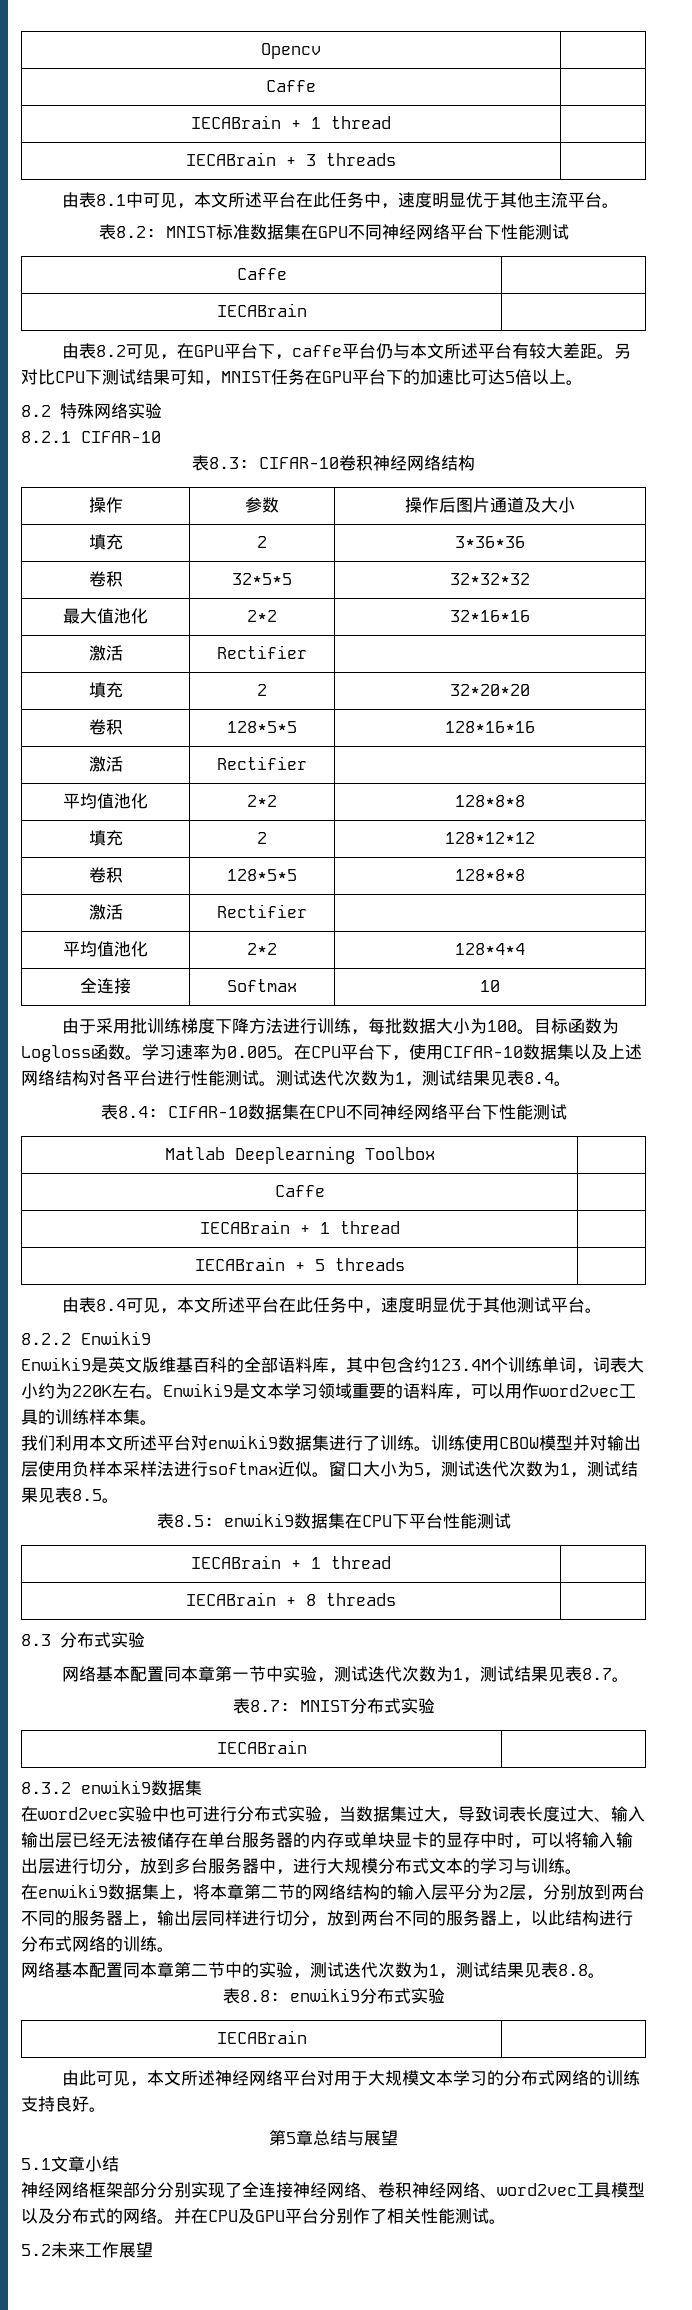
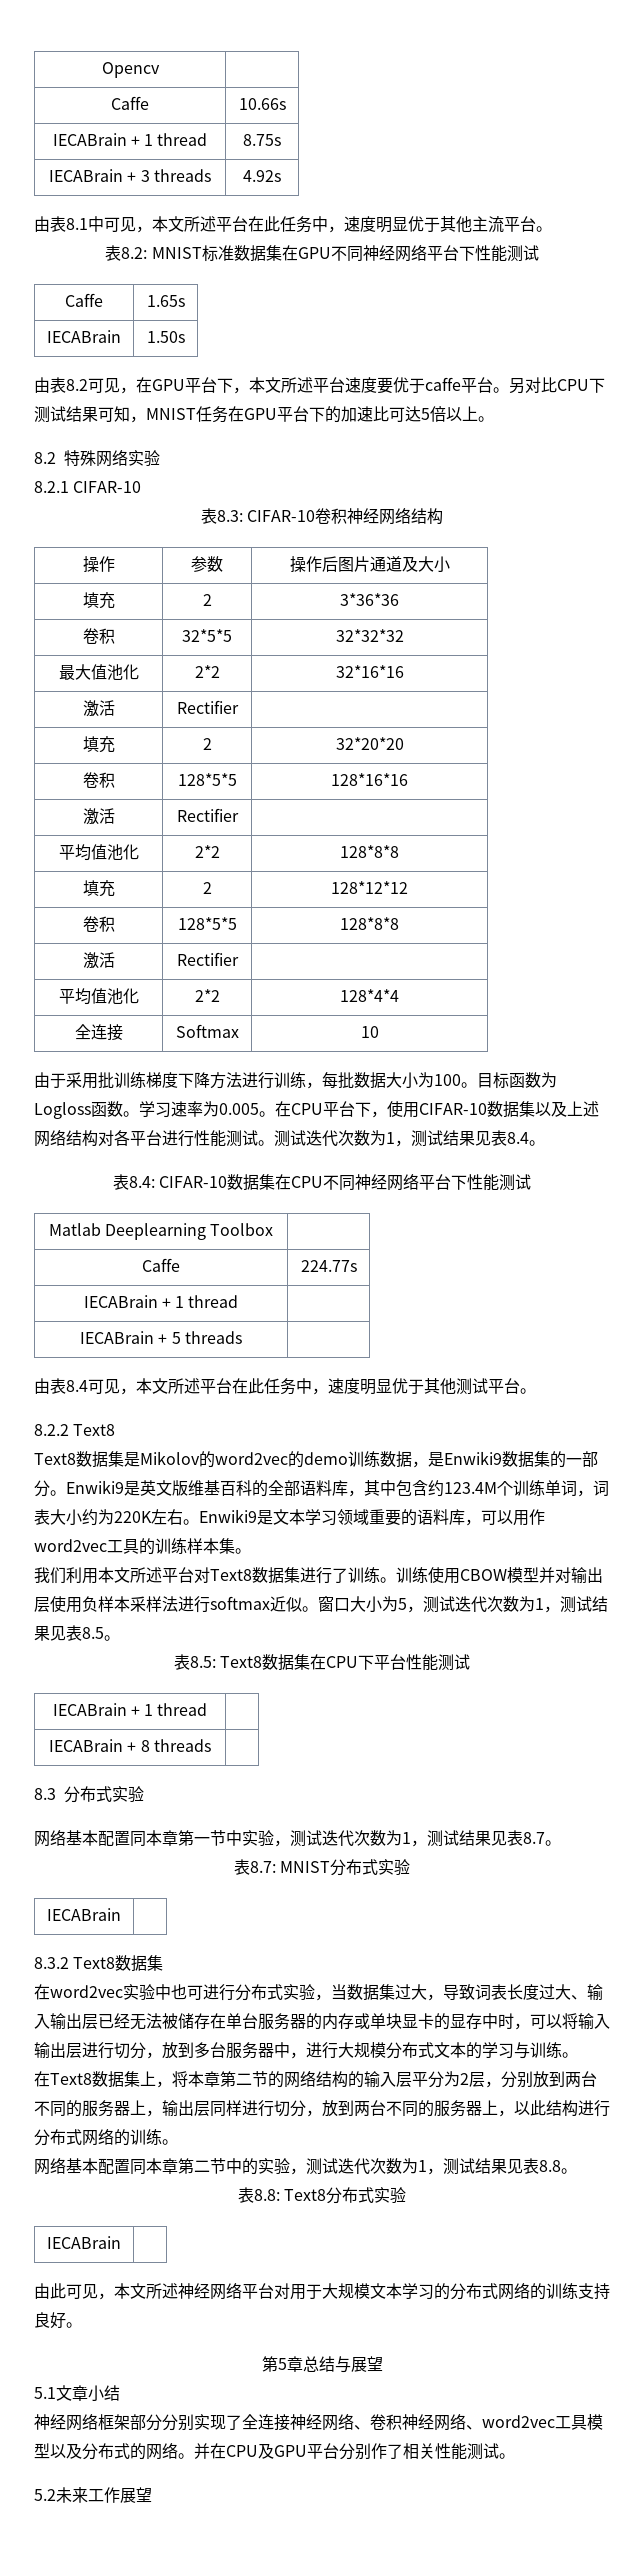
[190,115,391,129] // IECABrain + 1 thread | -> [238,98,286,110] [52,133,208,146] [243,134,281,146] 10.66s // IECABrain + 1 thread | 8.75s
(396, 159) none -> [243,170,281,182] 4.92s
[216,303,307,317] // IECABrain | -> [146,295,185,307] [47,330,121,343] [146,331,185,343] 1.65s // IECABrain | 1.50s
[291,343,597,359] caffe平台仍与本文所述平台有较大差距 -> [249,377,493,394] 本文所述平台速度要优于caffe平台
(325, 1191) none -> [300,1260,357,1272] 224.77s
[81,1331,151,1345] Enwiki9 // -> [73,1424,116,1436] [34,1451,598,1468] [34,1480,66,1497] Text8 // Text8数据集是Mikolov的word2vec的demo训练数据，是Enwiki9数据集的一部分。
[208,1435,278,1449] enwiki9 -> [210,1569,252,1581] Text8
[223,1513,294,1527] enwiki9 -> [220,1656,263,1668] Text8
[81,1780,151,1794] enwiki9 -> [73,1957,116,1969] Text8
[38,1884,108,1898] enwiki9 -> [50,2073,92,2085] Text8
[289,1988,360,2002] enwiki9 -> [284,2189,327,2201] Text8

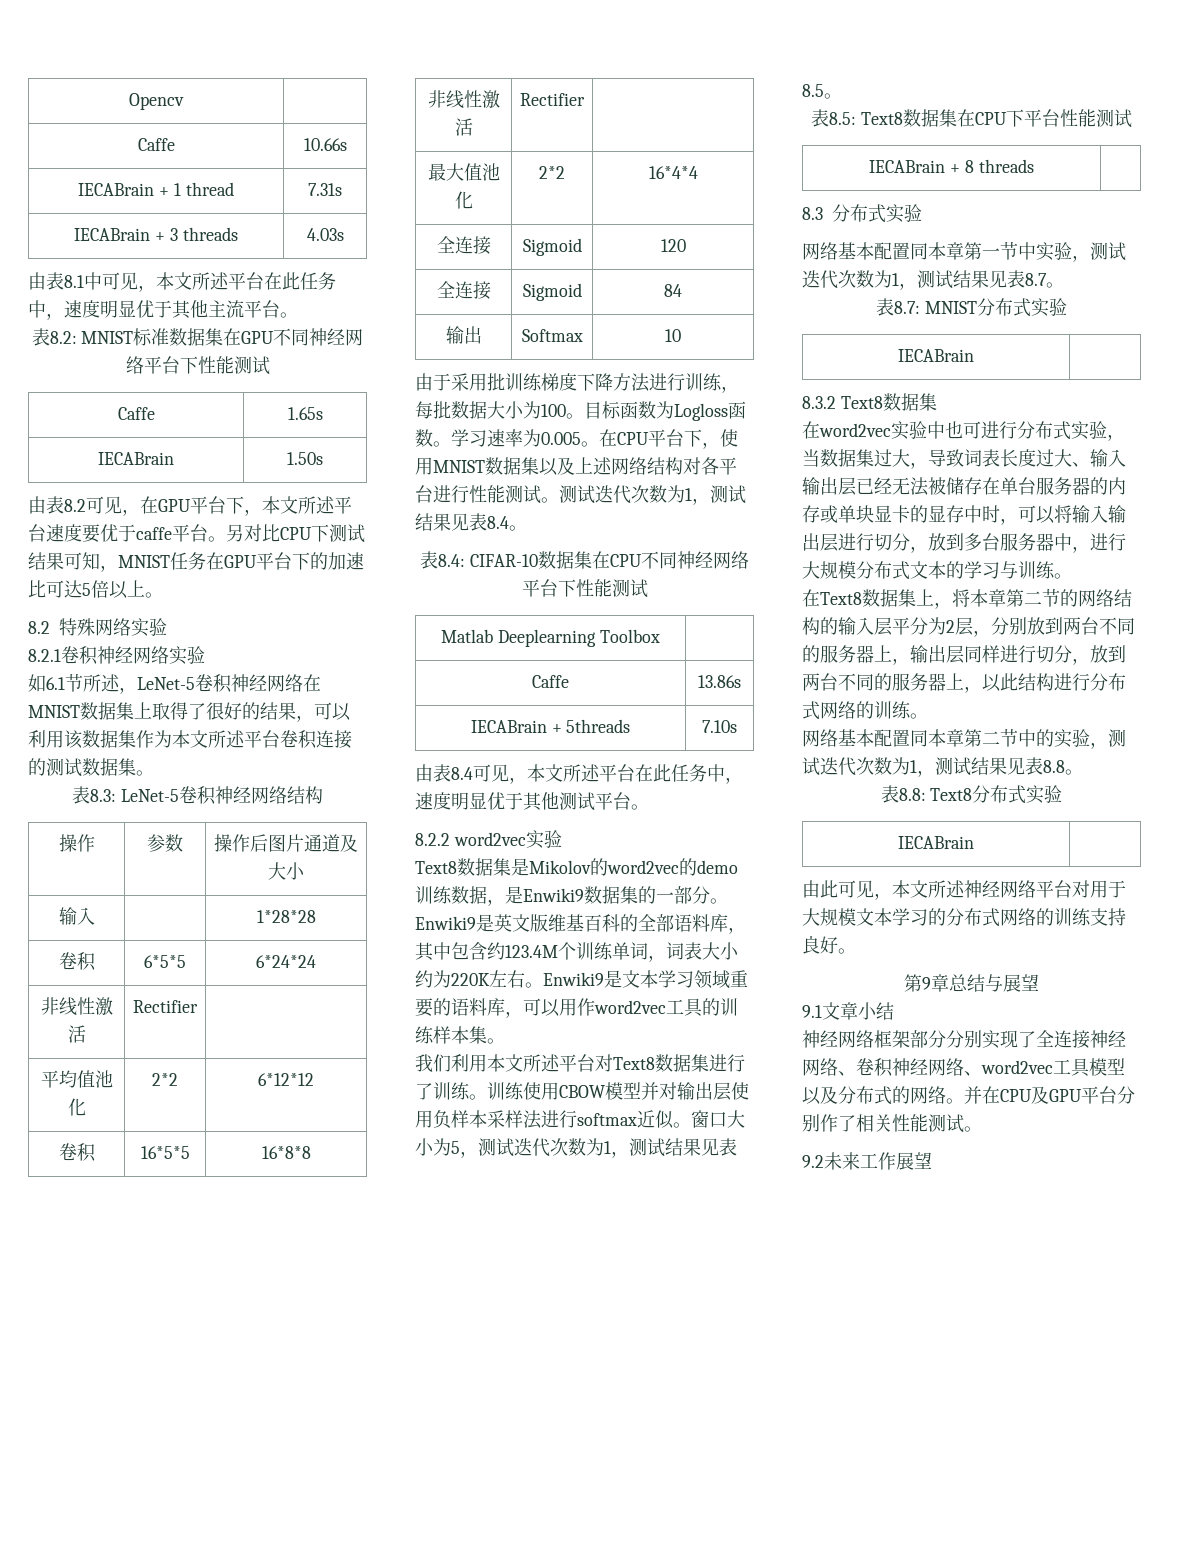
[243,134,281,146] 8.75s -> [308,183,342,196] 7.31s
[243,170,281,182] 4.92s -> [306,228,344,241] 4.03s
[73,481,142,493] CIFAR-10 -> [61,646,205,665] [28,674,321,694] [28,702,351,722] [28,730,352,749] [28,758,154,777] 卷积神经网络实验 // 如6.1节所述，LeNet-5卷积神经网络在MNIST数据集上取得了很好的结果，可以利用该数据集作为本文所述平台卷积连接的测试数据集。
[247,510,316,522] CIFAR-10 -> [120,789,179,802] LeNet-5
[82,592,115,609] [202,594,212,606] [340,593,399,606] [82,628,115,644] [182,629,232,642] [335,629,404,642] [58,664,139,680] [194,665,220,678] [335,665,404,678] [82,700,115,717] [176,700,239,714] [82,736,115,753] [202,738,212,750] [335,737,404,750] [82,772,115,788] [177,773,237,786] [331,773,408,786] [82,808,115,825] [176,808,239,822] [58,844,139,861] [194,845,220,858] [340,845,399,858] [82,880,115,897] [202,882,212,894] [331,881,408,894] [82,916,115,932] [177,917,237,930] [340,917,399,930] [82,952,115,969] [176,952,239,966] [58,988,139,1005] [194,989,220,1002] [340,989,399,1002] [74,1024,123,1041] 填充 | 2 | 3*36*36 // 卷积 | 32*5*5 | 32*32*32 // 最大值池化 | 2*2 | 32*16*16 // 激活 | Rectifier | // 填充 | 2 | 32*20*20 // 卷积 | 128*5*5 | 128*16*16 // 激活 | Rectifier | // 平均值池化 | 2*2 | 128*8*8 // 填充 | 2 | 128*12*12 // 卷积 | 128*5*5 | 128*8*8 // 激活 | Rectifier | // 平均值池化 | 2*2 | 128*4*4 // 全连接 -> [58,907,95,925] [256,910,316,923] [58,952,96,971] [144,955,186,968] [256,955,316,968] [40,997,113,1016] [67,1025,86,1043] [133,1000,198,1013] [40,1070,113,1088] [67,1098,86,1116] [152,1073,178,1086] [258,1073,314,1086] [58,1143,96,1162] [140,1146,190,1159] [261,1146,311,1159] [427,90,500,109] [454,118,473,136] [520,93,585,106] [427,163,500,181] [454,191,473,209] [539,166,565,179] [648,166,698,179] [436,236,491,255] [522,238,582,256] [660,239,686,252] [436,281,491,300] [522,283,582,301] [664,284,682,297] [445,326,482,344] 输入 | | 1*28*28 // 卷积 | 6*5*5 | 6*24*24 // 非线性激活 | Rectifier | // 平均值池化 | 2*2 | 6*12*12 // 卷积 | 16*5*5 | 16*8*8 // 非线性激活 | Rectifier | // 最大值池化 | 2*2 | 16*4*4 // 全连接 | Sigmoid | 120 // 全连接 | Sigmoid | 84 // 输出
[419,1103,487,1115] CIFAR-10 -> [433,460,485,473] MNIST
[300,1260,357,1272] [83,1295,239,1308] [80,1331,242,1344] 224.77s // IECABrain + 1 thread | // IECABrain + 5 threads | -> [698,675,741,688] [470,719,631,733] [702,720,737,733] 13.86s // IECABrain + 5threads | 7.10s
[73,1424,116,1436] Text8 -> [453,830,562,849] word2vec实验
[52,1703,208,1716] // IECABrain + 1 thread | -> (1132, 118) none
[277,2358,287,2370] 5 -> [922,977,931,990] 9
[34,2387,56,2399] 5.1 -> [802,1005,822,1018] 9.1
[34,2489,56,2501] 5.2 -> [802,1155,824,1168] 9.2

